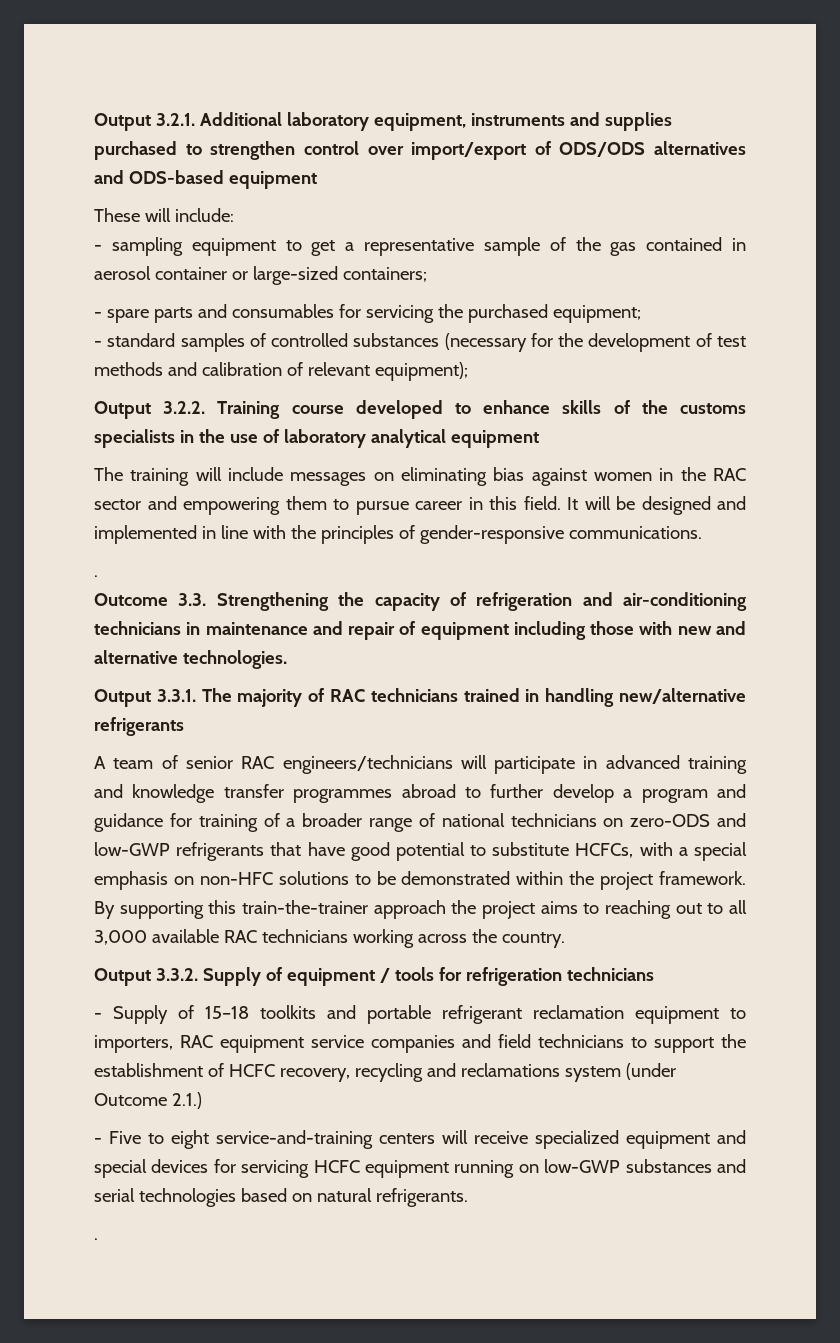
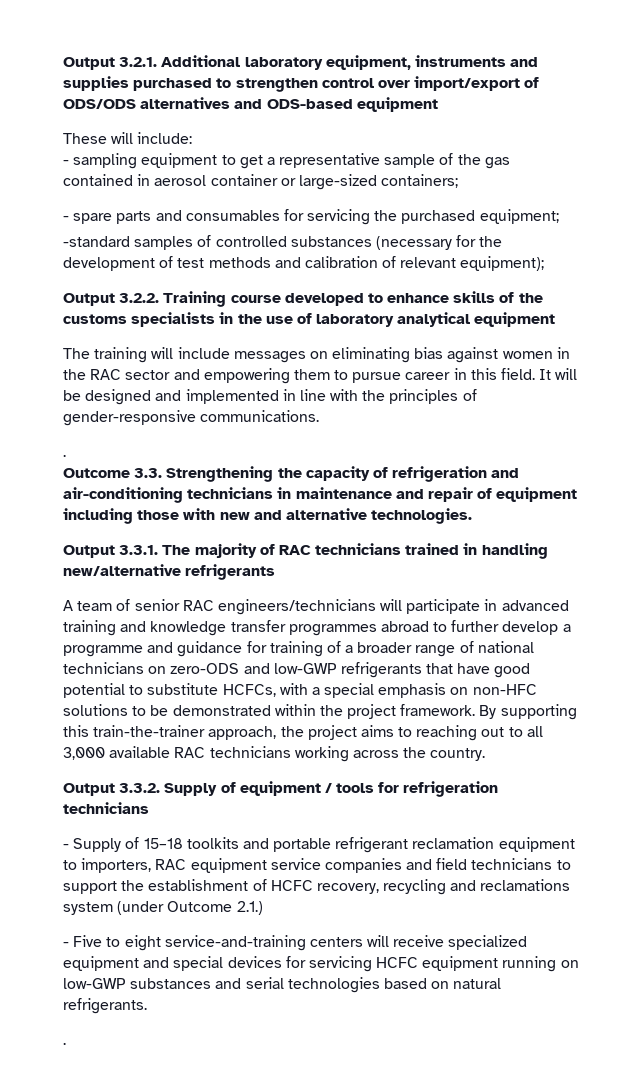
[94,333,176,347] - standard -> [63,236,130,247] -standard
[641,789,708,803] program -> [63,645,143,657] programme
[373,900,446,919] approach -> [208,726,277,740] approach,

